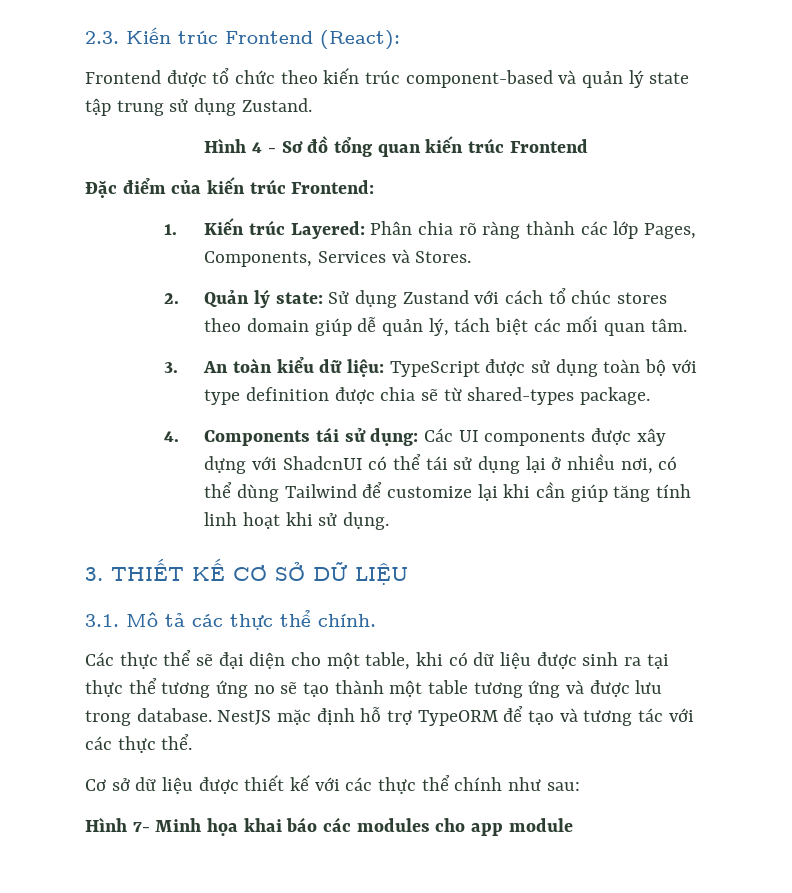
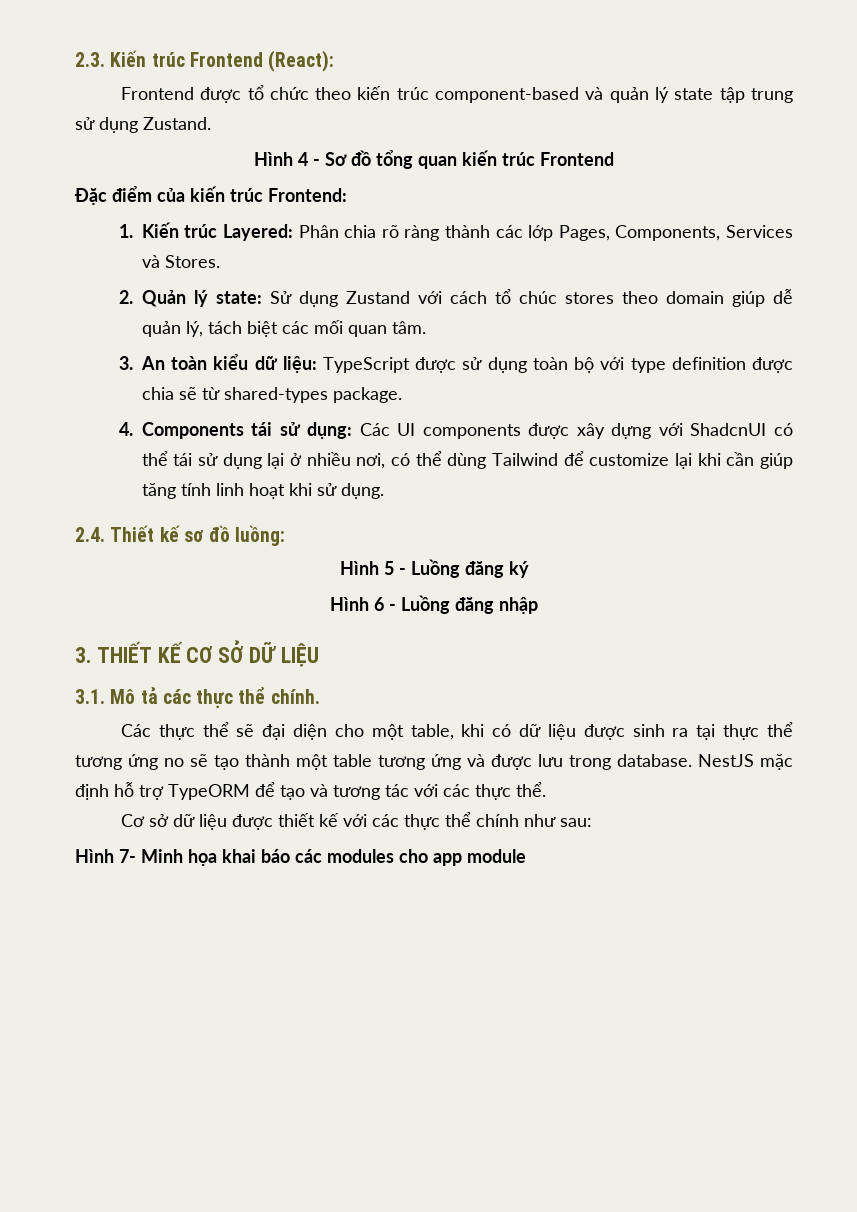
(389, 521) none -> [75,525,286,546] [339,559,529,578] [330,595,538,614] // 2.4. Thiết kế sơ đồ luồng: // Hình 5 - Luồng đăng ký // Hình 6 - Luồng đăng nhập

